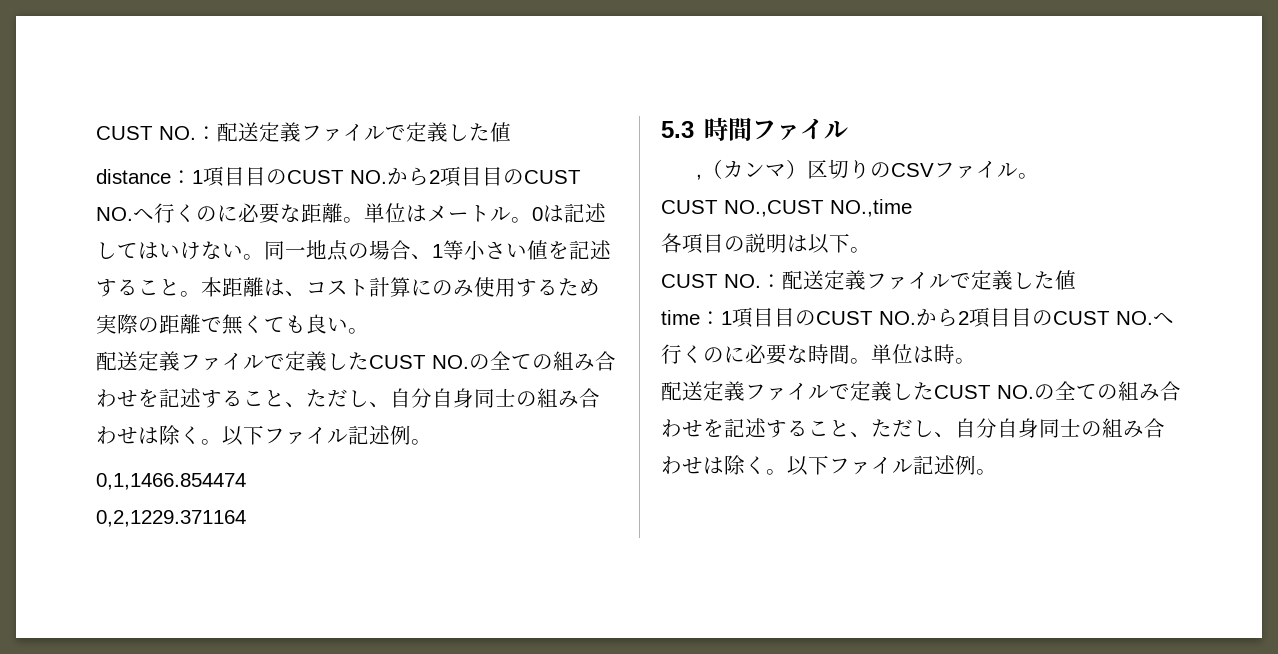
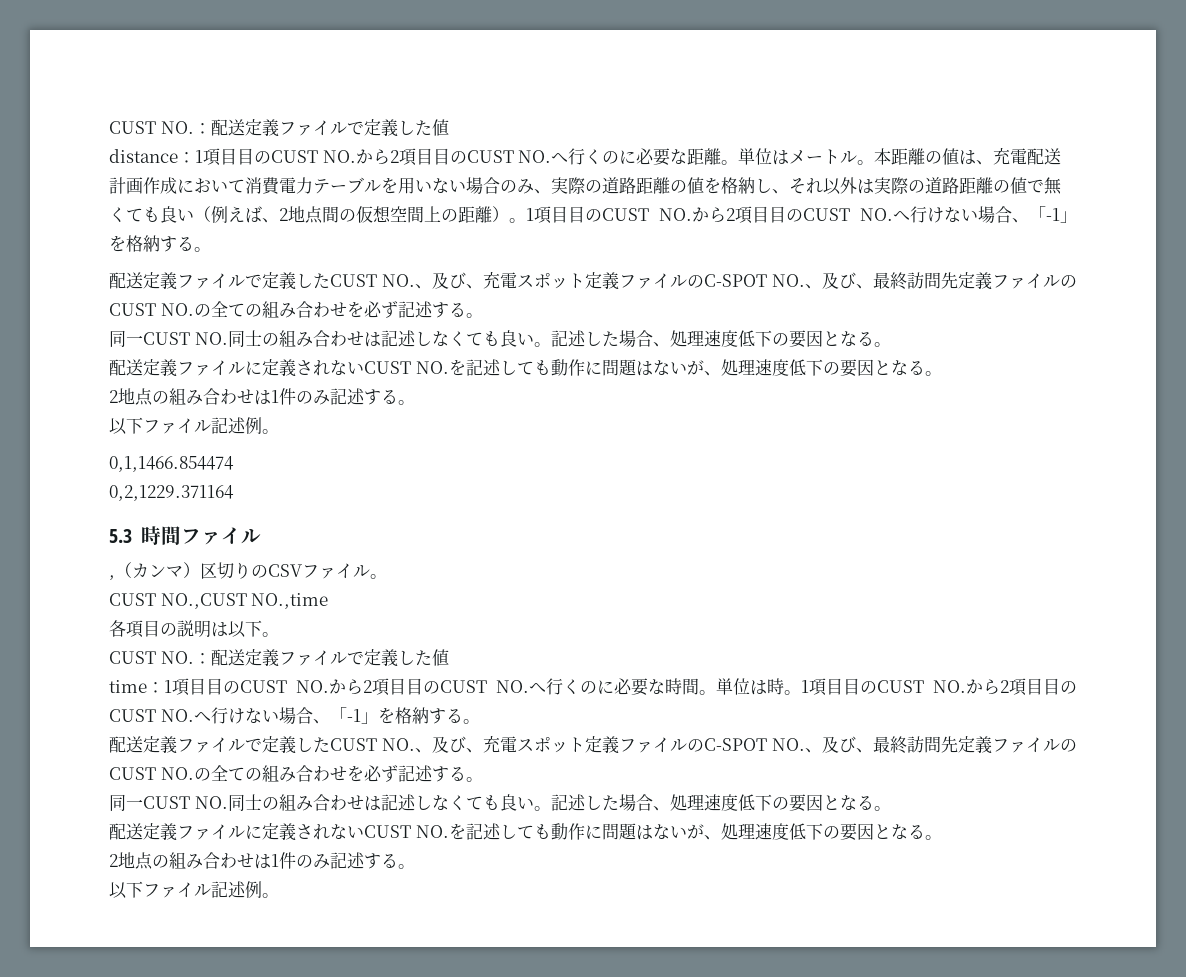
[532,203,606,223] [96,240,611,261] [96,277,600,297] [96,314,369,335] [96,351,616,371] [96,388,600,408] [96,425,222,445] 0は記述してはいけない。同一地点の場合、1等小さい値を記述すること。本距離は、コスト計算にのみ使用するため実際の距離で無くても良い。 // 配送定義ファイルで定義したCUST NO.の全ての組み合わせを記述すること、ただし、自分自身同士の組み合わせは除く。 -> [874,147,1062,165] [109,177,1062,195] [109,206,1077,224] [109,235,211,252] [109,271,1077,290] [109,301,483,318] [109,330,891,348] [109,359,942,377] [109,388,415,406] 本距離の値は、充電配送計画作成において消費電力テーブルを用いない場合のみ、実際の道路距離の値を格納し、それ以外は実際の道路距離の値で無くても良い（例えば、2地点間の仮想空間上の距離）。1項目目のCUST NO.から2項目目のCUST NO.へ行けない場合、「-1」を格納する。 // 配送定義ファイルで定義したCUST NO.、及び、充電スポット定義ファイルのC-SPOT NO.、及び、最終訪問先定義ファイルのCUST NO.の全ての組み合わせを必ず記述する。 // 同一CUST NO.同士の組み合わせは記述しなくても良い。記述した場合、処理速度低下の要因となる。 // 配送定義ファイルに定義されないCUST NO.を記述しても動作に問題はないが、処理速度低下の要因となる。 // 2地点の組み合わせは1件のみ記述する。 //
[661,381,1181,401] [661,418,1165,438] [661,455,787,475] // 配送定義ファイルで定義したCUST NO.の全ての組み合わせを記述すること、ただし、自分自身同士の組み合わせは除く。 -> [801,678,1077,696] [109,707,480,724] [109,735,1077,754] [109,765,483,782] [109,794,891,812] [109,823,942,841] [109,852,415,870] 1項目目のCUST NO.から2項目目のCUST NO.へ行けない場合、「-1」を格納する。 // 配送定義ファイルで定義したCUST NO.、及び、充電スポット定義ファイルのC-SPOT NO.、及び、最終訪問先定義ファイルのCUST NO.の全ての組み合わせを必ず記述する。 // 同一CUST NO.同士の組み合わせは記述しなくても良い。記述した場合、処理速度低下の要因となる。 // 配送定義ファイルに定義されないCUST NO.を記述しても動作に問題はないが、処理速度低下の要因となる。 // 2地点の組み合わせは1件のみ記述する。 //

